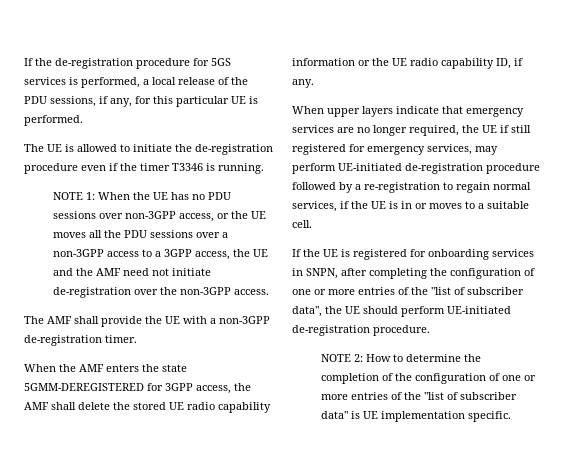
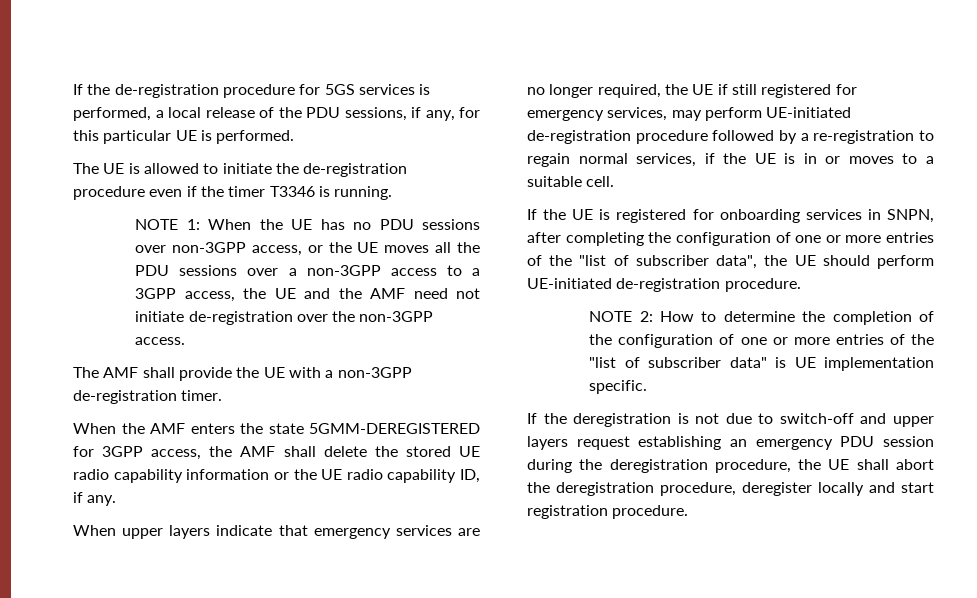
(512, 416) none -> [527,413,934,427] [527,436,935,450] [527,459,934,473] [527,482,934,496] [527,505,689,519] // If the deregistration is not due to switch-off and upper layers request establishing an emergency PDU session during the deregistration procedure, the UE shall abort the deregistration procedure, deregister locally and start registration procedure.

